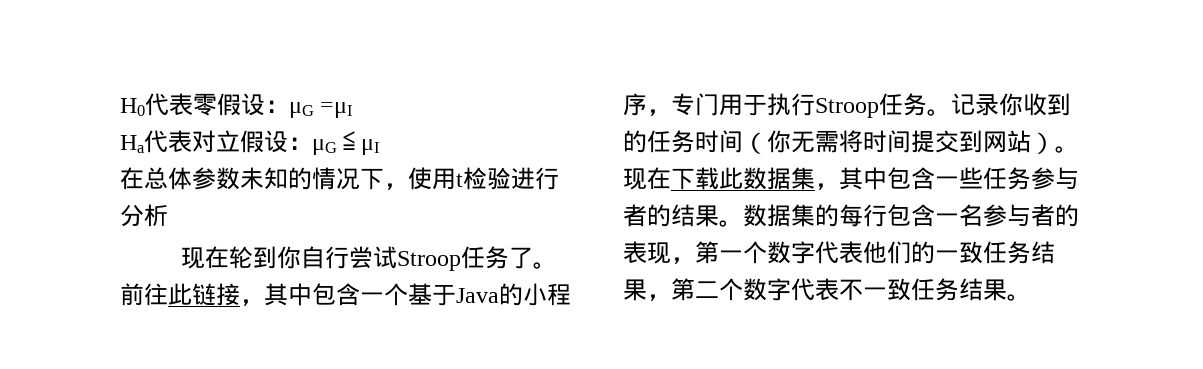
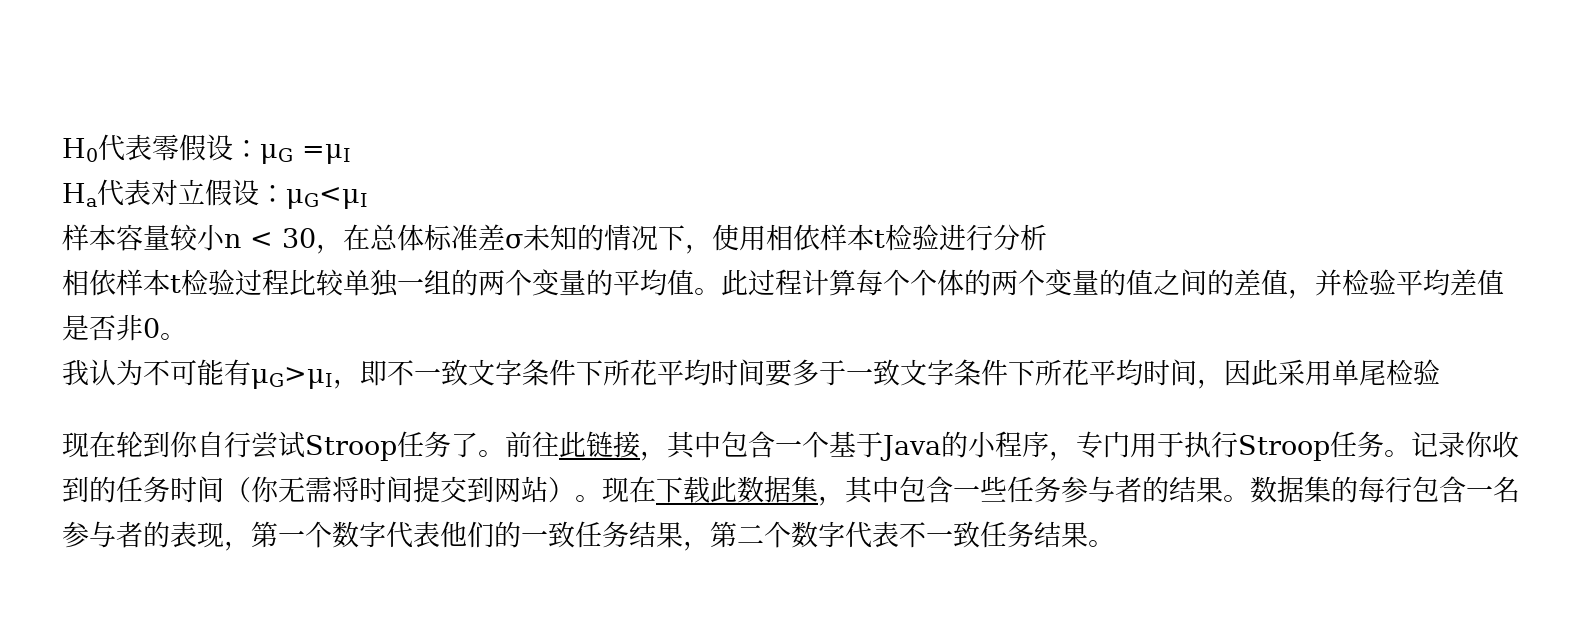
[312,131,380,155] [120,167,240,190] μG≦μI // 在总体参数 -> [286,187,368,209] [62,224,523,254] μG<μI // 样本容量较小n < 30，在总体标准差σ
(456, 179) none -> [766,224,874,251] 相依样本
(168, 215) none -> [62,269,1504,299] [62,314,187,341] [62,359,1440,389] // 相依样本t检验过程比较单独一组的两个变量的平均值。此过程计算每个个体的两个变量的值之间的差值，并检验平均差值是否非0。 // 我认为不可能有μG>μI，即不一致文字条件下所花平均时间要多于一致文字条件下所花平均时间，因此采用单尾检验

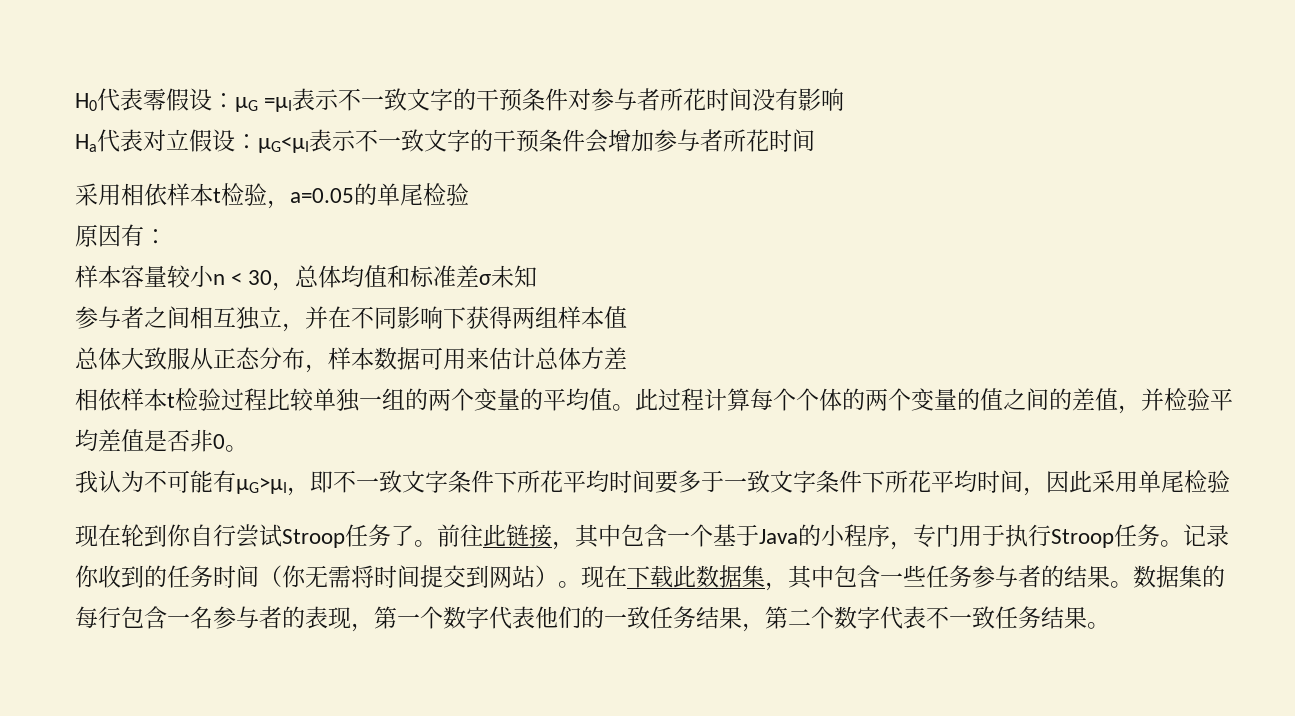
(351, 154) none -> [292,88,845,112] 表示不一致文字的干预条件对参与者所花时间没有影响
(368, 198) none -> [309,129,815,153] [75,183,469,209] [75,224,167,247] 表示不一致文字的干预条件会增加参与者所花时间 // 采用相依样本t检验，a=0.05的单尾检验 // 原因有：
[343,224,424,251] 在总体 -> [295,265,411,288] 总体均值和
[577,224,1047,254] 的情况下，使用相依样本t检验进行分析 -> [75,306,627,332] [75,347,627,373] // 参与者之间相互独立，并在不同影响下获得两组样本值 // 总体大致服从正态分布，样本数据可用来估计总体方差

